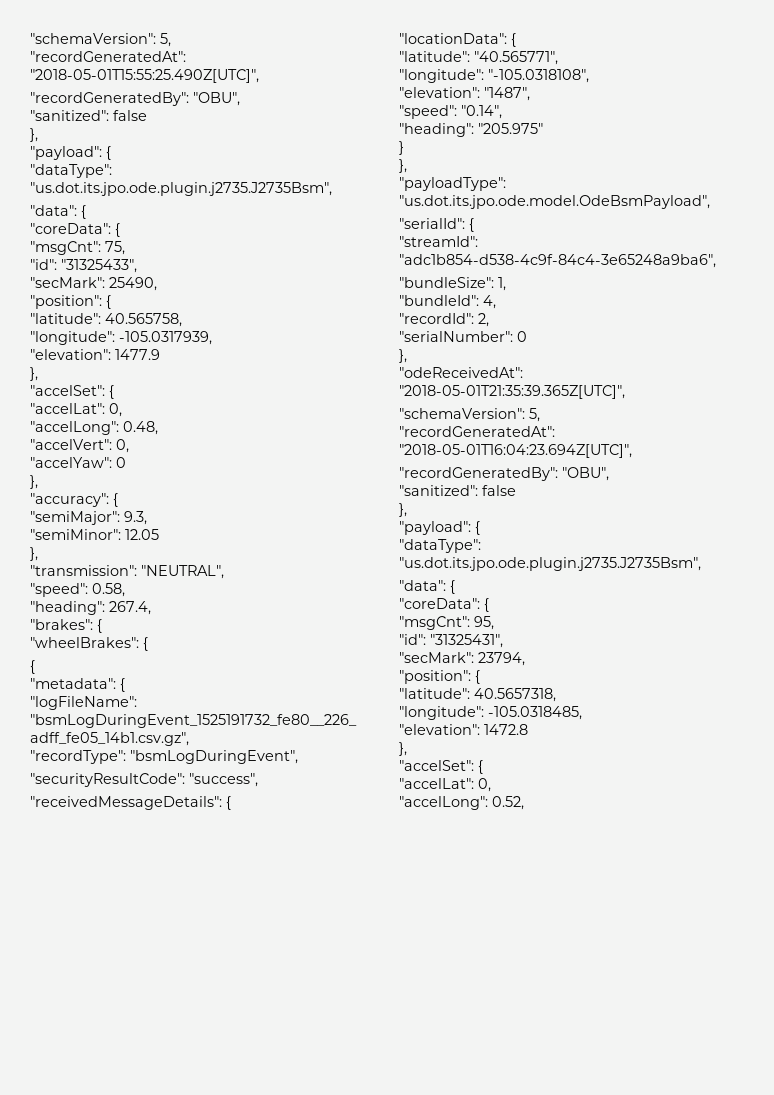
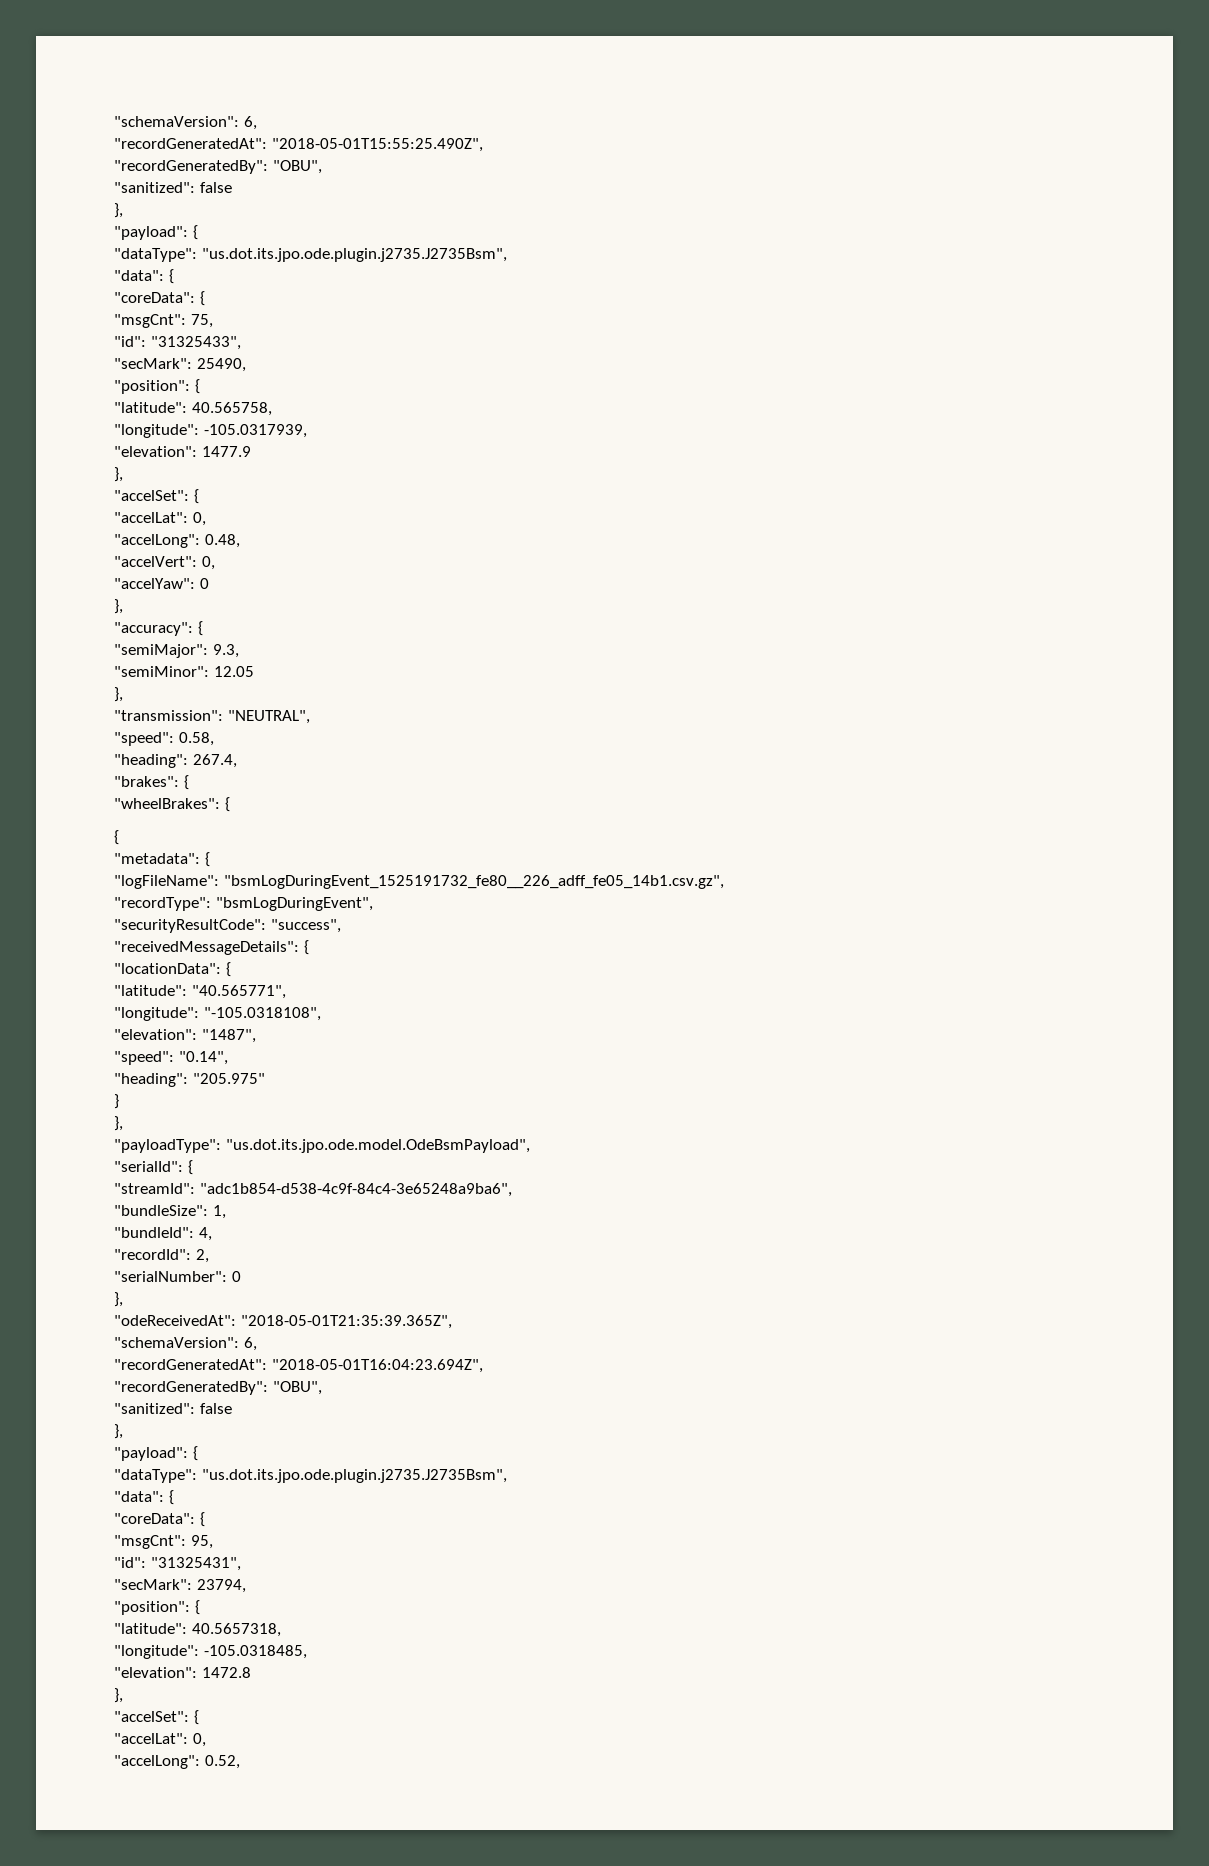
[30,33,171,47] [30,51,186,62] [30,69,259,83] "schemaVersion": 5, // "recordGeneratedAt": "2018-05-01T15:55:25.490Z[UTC]", -> [114,116,257,130] [114,138,483,152] "schemaVersion": 6, // "recordGeneratedAt": "2018-05-01T15:55:25.490Z",
[399,385,625,399] [399,408,540,422] [399,426,555,437] [399,444,632,458] "2018-05-01T21:35:39.365Z[UTC]", // "schemaVersion": 5, // "recordGeneratedAt": "2018-05-01T16:04:23.694Z[UTC]", -> [240,1315,452,1329] [114,1337,257,1351] [114,1359,483,1373] "2018-05-01T21:35:39.365Z", // "schemaVersion": 6, // "recordGeneratedAt": "2018-05-01T16:04:23.694Z",

